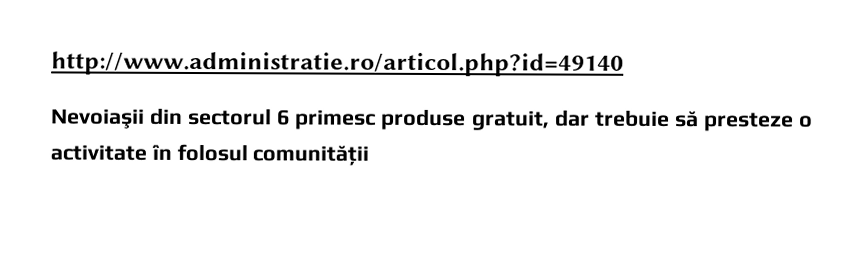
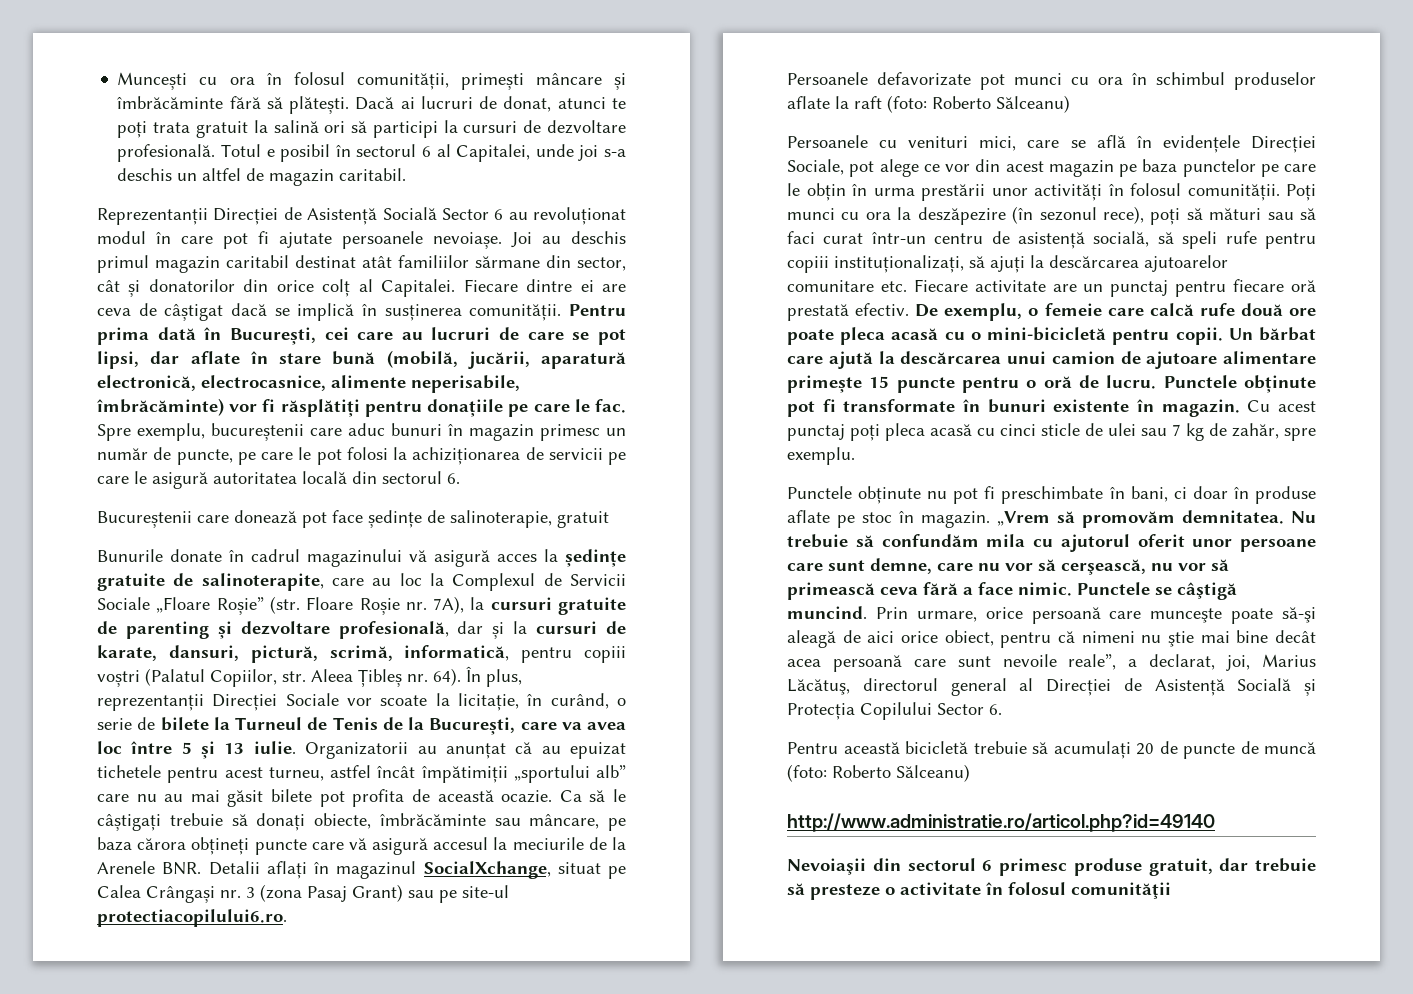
(51, 64) none -> [117,72,626,90] [117,96,626,114] [117,120,626,138] [117,144,626,162] [117,168,407,186] [97,207,626,225] [97,231,626,249] [97,255,626,273] [97,279,626,297] [97,303,626,321] [97,327,626,345] [97,350,626,369] [97,375,520,393] [97,398,626,417] [97,423,626,441] [97,447,626,465] [97,471,460,489] [97,510,609,528] [97,549,626,567] [97,573,626,591] [97,596,627,615] [97,621,627,639] [97,645,626,663] [97,666,522,687] [97,693,626,711] [97,717,626,735] [97,741,626,759] [97,765,626,783] [97,789,627,807] [97,813,626,831] [97,837,626,855] [97,861,626,879] [97,884,509,903] [97,909,287,927] [787,72,1316,90] [787,95,1070,113] [787,135,1316,153] [787,159,1316,177] [787,183,1316,201] [787,206,1316,225] [787,231,1316,249] [787,255,1228,273] [787,279,1316,297] [787,303,1316,321] [787,327,1316,345] [787,351,1316,369] [787,375,1316,393] [787,399,1316,417] [787,423,1316,441] [787,447,855,465] [787,486,1316,504] [787,510,1316,528] [787,534,1316,552] [787,558,1229,575] [787,582,1237,600] [787,606,1316,624] [787,630,1316,648] [787,654,1316,672] [787,678,1316,696] [787,702,1002,720] [787,741,1316,759] [787,764,970,782] Muncești cu ora în folosul comunității, primești mâncare și îmbrăcăminte fără să plătești. Dacă ai lucruri de donat, atunci te poți trata gratuit la salină ori să participi la cursuri de dezvoltare profesională. Totul e posibil în sectorul 6 al Capitalei, unde joi s-a deschis un altfel de magazin caritabil. // Reprezentanții Direcției de Asistență Socială Sector 6 au revoluționat modul în care pot fi ajutate persoanele nevoiașe. Joi au deschis primul magazin caritabil destinat atât familiilor sărmane din sector, cât și donatorilor din orice colț al Capitalei. Fiecare dintre ei are ceva de câștigat dacă se implică în susținerea comunității. Pentru prima dată în București, cei care au lucruri de care se pot lipsi, dar aflate în stare bună (mobilă, jucării, aparatură electronică, electrocasnice, alimente neperisabile, îmbrăcăminte) vor fi răsplătiți pentru donațiile pe care le fac. Spre exemplu, bucureștenii care aduc bunuri în magazin primesc un număr de puncte, pe care le pot folosi la achiziționarea de servicii pe care le asigură autoritatea locală din sectorul 6. // Bucureștenii care donează pot face ședințe de salinoterapie, gratuit // Bunurile donate în cadrul magazinului vă asigură acces la ședințe gratuite de salinoterapite, care au loc la Complexul de Servicii Sociale „Floare Roșie” (str. Floare Roșie nr. 7A), la cursuri gratuite de parenting și dezvoltare profesională, dar și la cursuri de karate, dansuri, pictură, scrimă, informatică, pentru copiii voștri (Palatul Copiilor, str. Aleea Țibleș nr. 64). În plus, reprezentanții Direcției Sociale vor scoate la licitație, în curând, o serie de bilete la Turneul de Tenis de la București, care va avea loc între 5 și 13 iulie. Organizatorii au anunțat că au epuizat tichetele pentru acest turneu, astfel încât împătimiții „sportului alb” care nu au mai găsit bilete pot profita de această ocazie. Ca să le câștigați trebuie să donați obiecte, îmbrăcăminte sau mâncare, pe baza cărora obțineți puncte care vă asigură accesul la meciurile de la Arenele BNR. Detalii aflați în magazinul SocialXchange, situat pe Calea Crângași nr. 3 (zona Pasaj Grant) sau pe site-ul protectiacopilului6.ro. // Persoanele defavorizate pot munci cu ora în schimbul produselor aflate la raft (foto: Roberto Sălceanu) // Persoanele cu venituri mici, care se află în evidențele Direcției Sociale, pot alege ce vor din acest magazin pe baza punctelor pe care le obțin în urma prestării unor activități în folosul comunității. Poți munci cu ora la deszăpezire (în sezonul rece), poți să mături sau să faci curat într-un centru de asistență socială, să speli rufe pentru copiii instituționalizați, să ajuți la descărcarea ajutoarelor comunitare etc. Fiecare activitate are un punctaj pentru fiecare oră prestată efectiv. De exemplu, o femeie care calcă rufe două ore poate pleca acasă cu o mini-bicicletă pentru copii. Un bărbat care ajută la descărcarea unui camion de ajutoare alimentare primește 15 puncte pentru o oră de lucru. Punctele obținute pot fi transformate în bunuri existente în magazin. Cu acest punctaj poți pleca acasă cu cinci sticle de ulei sau 7 kg de zahăr, spre exemplu. // Punctele obținute nu pot fi preschimbate în bani, ci doar în produse aflate pe stoc în magazin. „Vrem să promovăm demnitatea. Nu trebuie să confundăm mila cu ajutorul oferit unor persoane care sunt demne, care nu vor să cerşească, nu vor să primească ceva fără a face nimic. Punctele se câştigă muncind. Prin urmare, orice persoană care munceşte poate să-şi aleagă de aici orice obiect, pentru că nimeni nu ştie mai bine decât acea persoană care sunt nevoile reale”, a declarat, joi, Marius Lăcătuş, directorul general al Direcției de Asistență Socială și Protecția Copilului Sector 6. // Pentru această bicicletă trebuie să acumulați 20 de puncte de muncă (foto: Roberto Sălceanu) //

